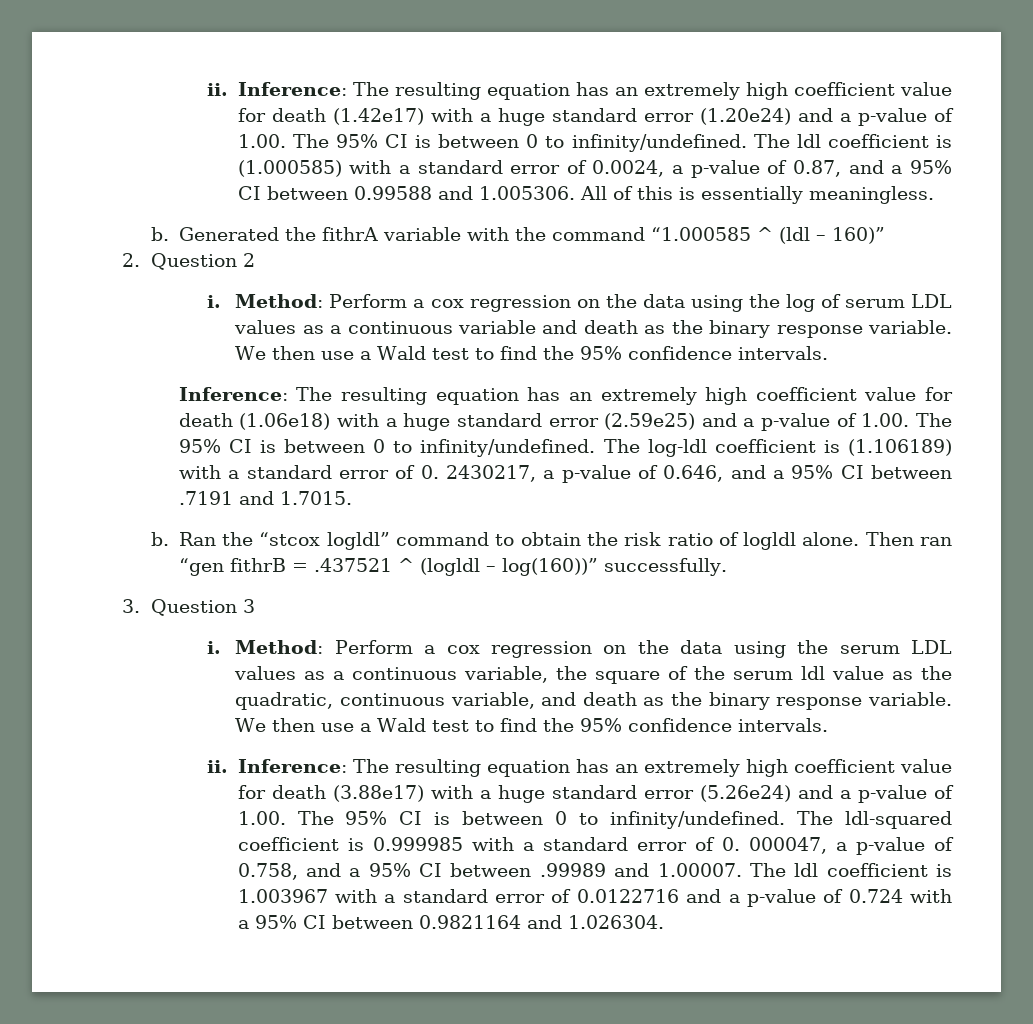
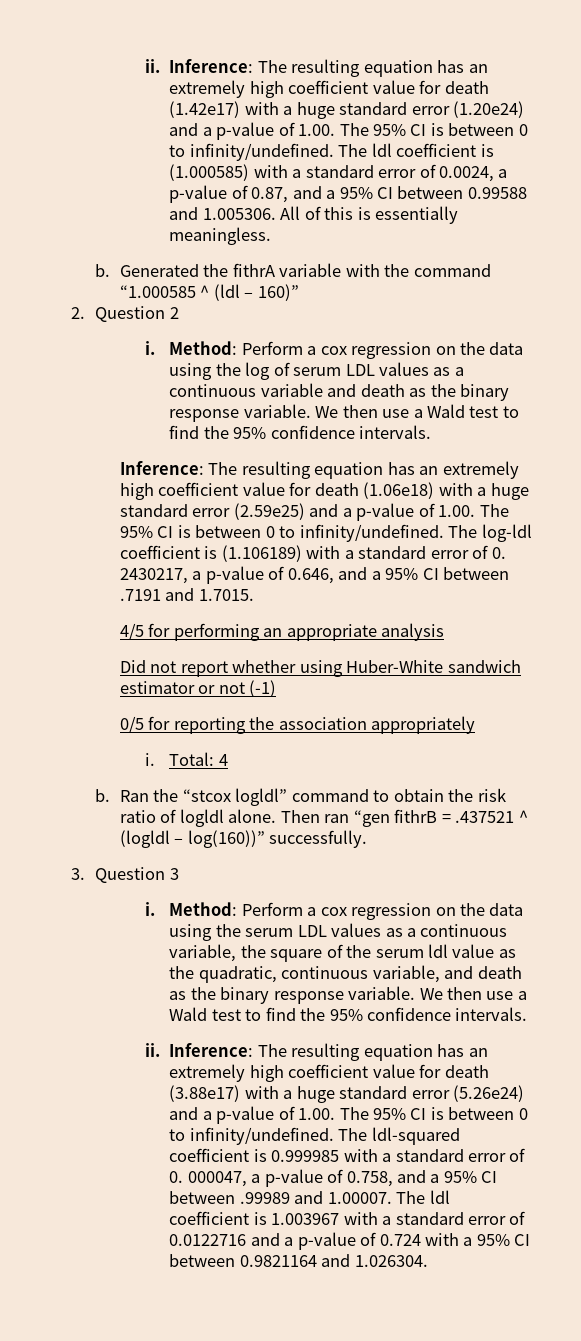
(352, 498) none -> [119,623,445,641] [119,660,521,677] [119,680,277,697] [119,716,476,734] [144,752,228,766] // 4/5 for performing an appropriate analysis // Did not report whether using Huber-White sandwich estimator or not (-1) // 0/5 for reporting the association appropriately // i. Total: 4

